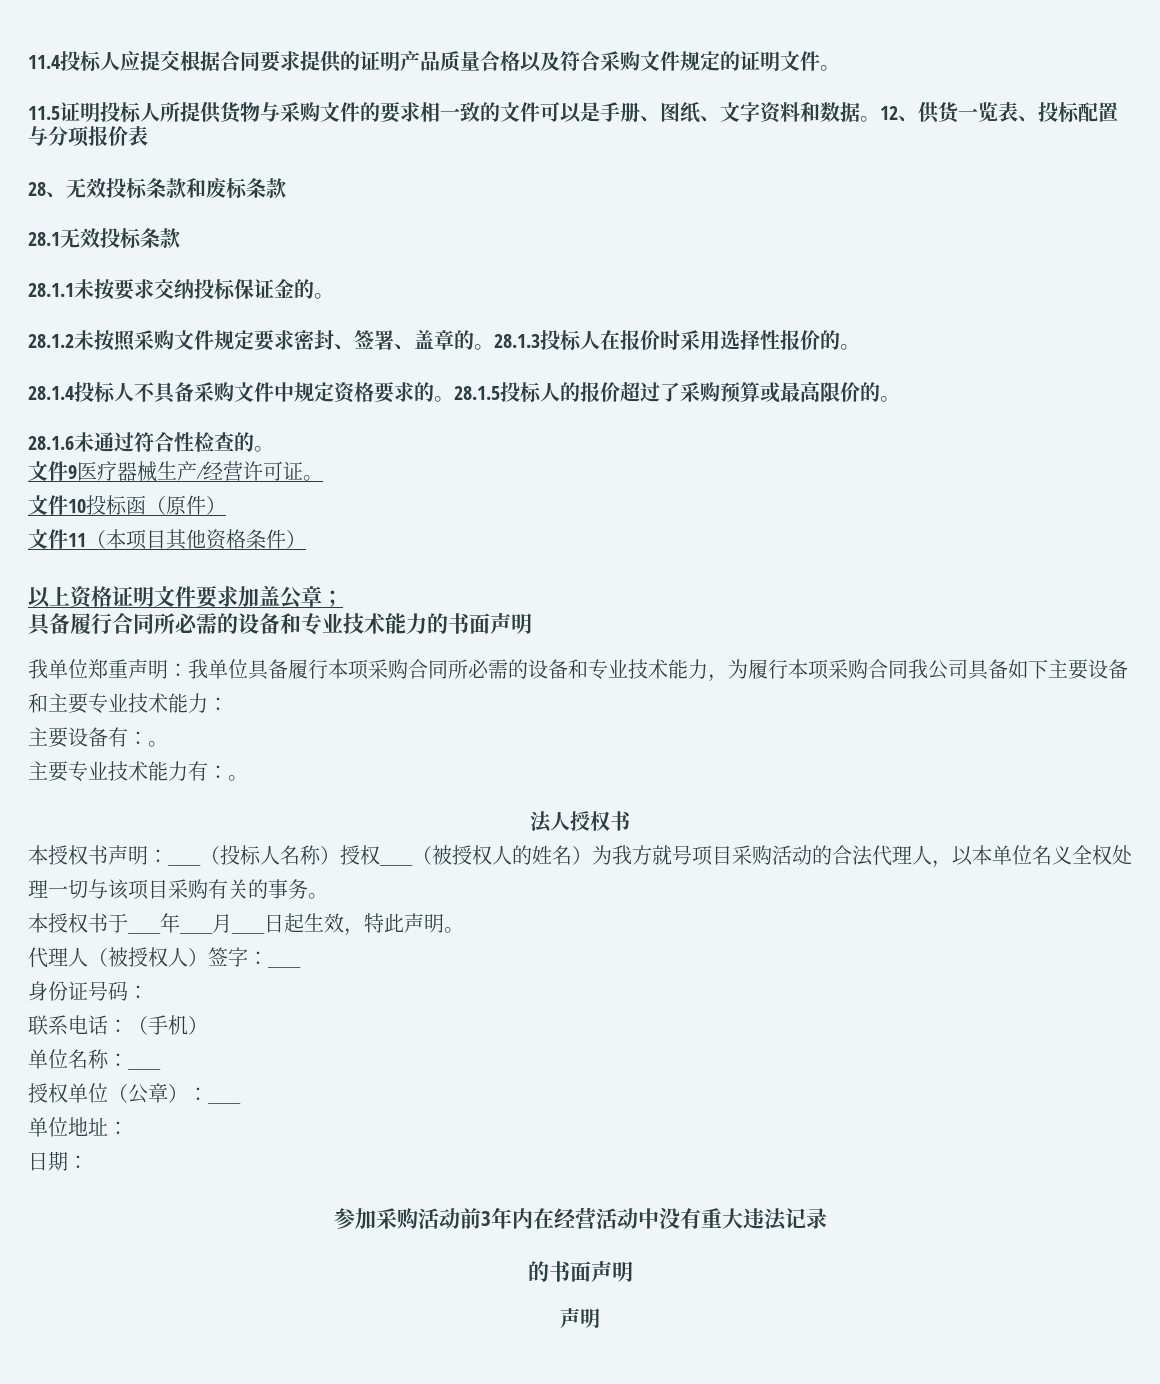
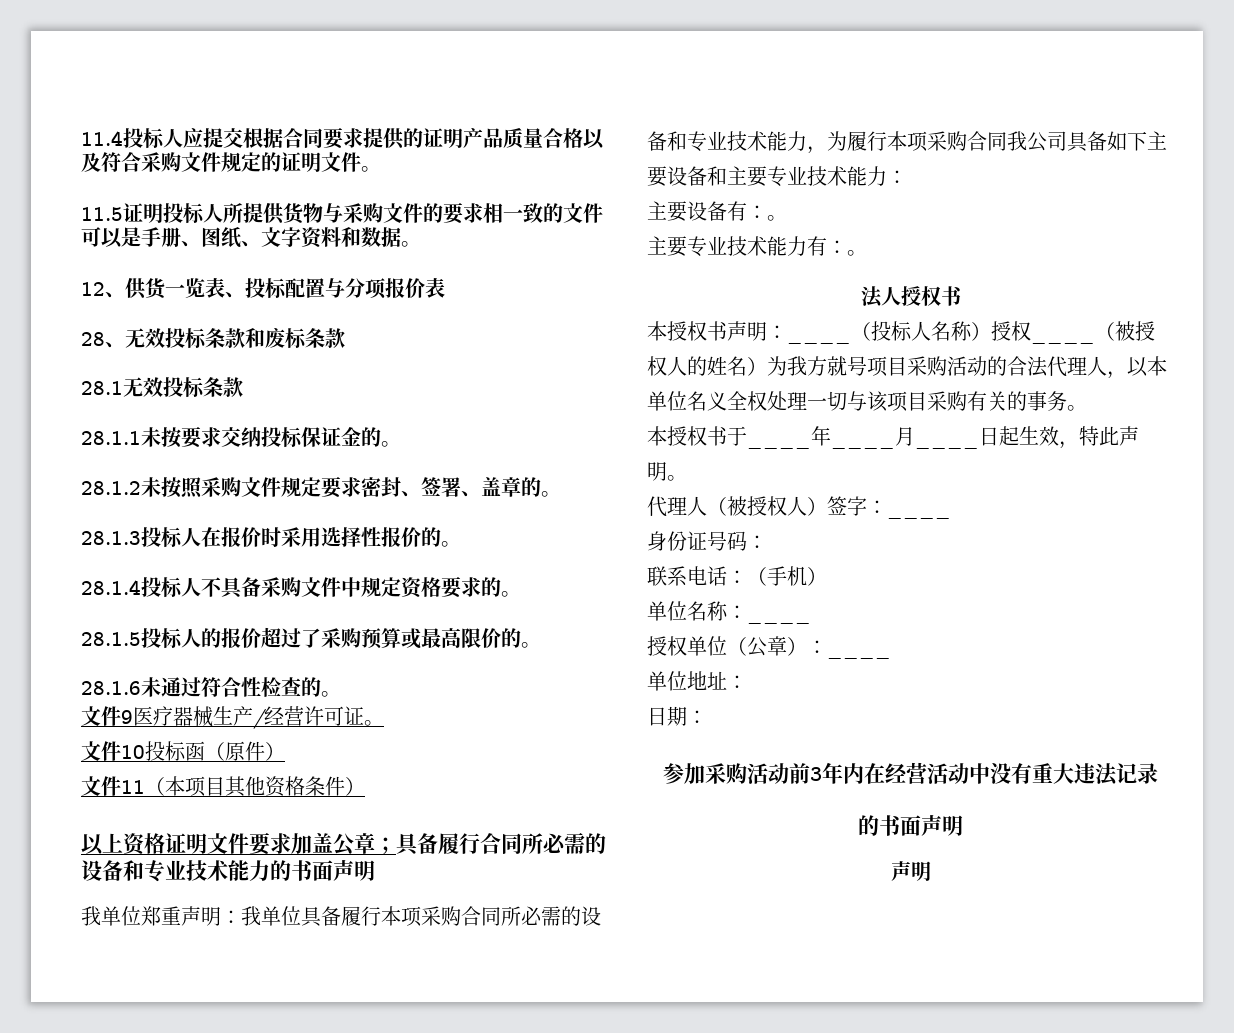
(880, 119) none -> (421, 244) //
(494, 347) none -> (561, 494) //
(454, 399) none -> (521, 594) //
(343, 598) // -> (396, 845) none

